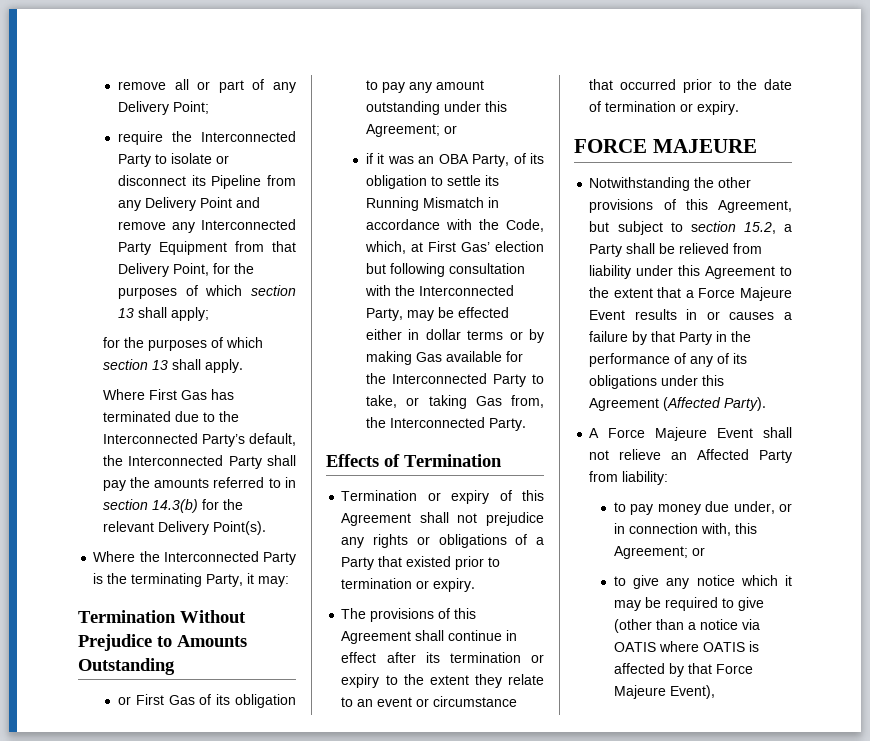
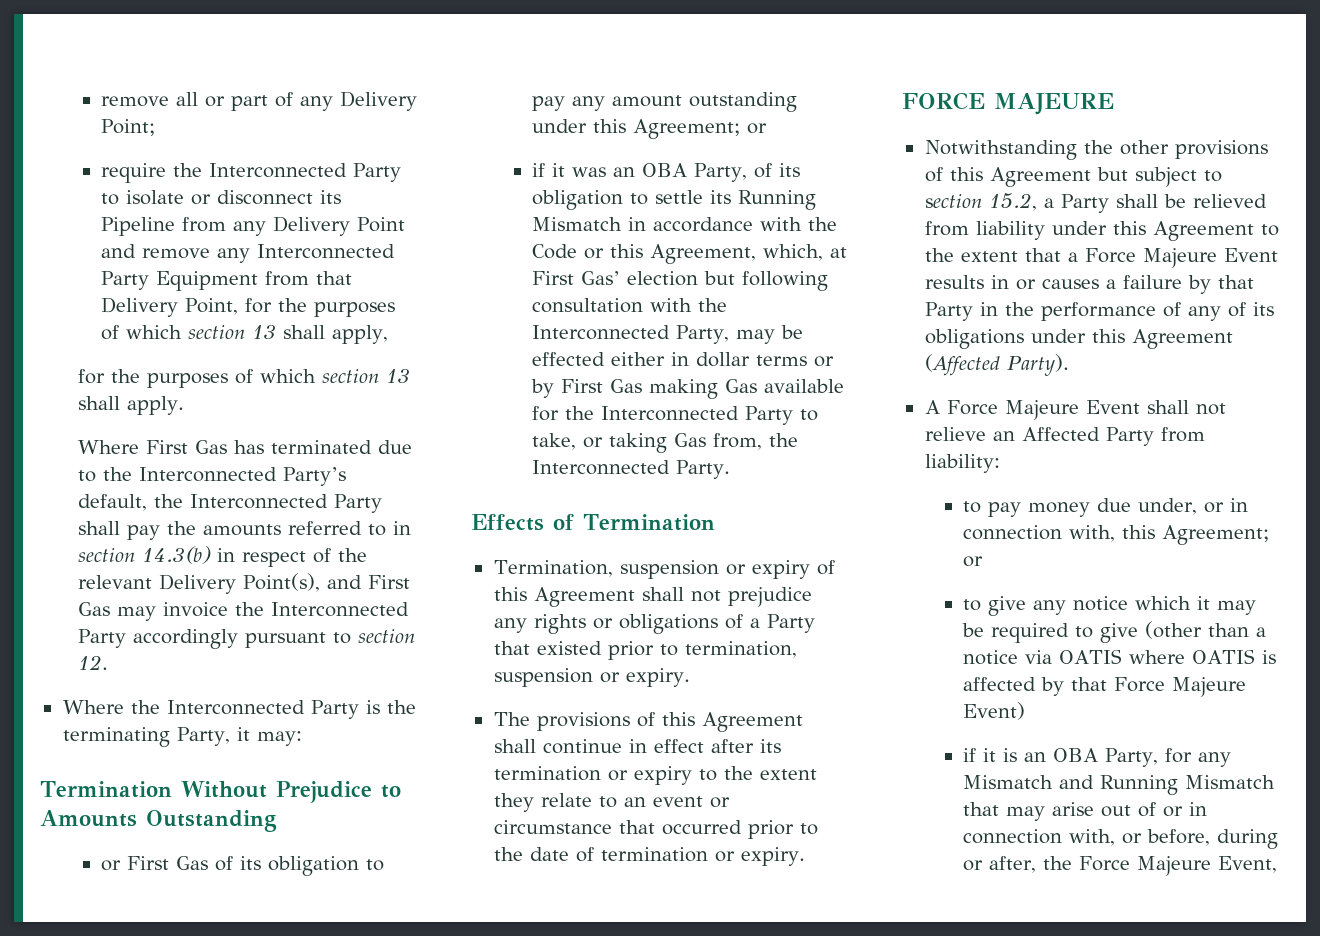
[171,307,210,321] apply; -> [332,325,389,344] apply,
[201,499,243,510] [102,521,266,535] for the relevant Delivery Point(s). -> [217,548,368,567] [78,573,411,594] [78,602,410,621] [78,629,416,649] [78,655,109,670] in respect of the relevant Delivery Point(s), and First Gas may invoice the Interconnected Party accordingly pursuant to section 12.
[506,219,544,232] Code, -> [532,244,757,264] Code or this Agreement,
(544, 336) none -> [561,379,643,393] First Gas
[341,490,418,501] Termination -> [493,560,719,579] Termination, suspension
[341,578,413,589] termination -> [684,641,797,658] [493,668,593,687] termination, suspension
[718,200,792,213] Agreement, -> [989,167,1091,187] Agreement
[670,685,716,699] Event), -> [963,702,1026,720] [963,748,1231,767] [963,775,1276,795] [963,802,1208,821] [963,829,1279,849] [963,856,1278,876] Event) // if it is an OBA Party, for any Mismatch and Running Mismatch that may arise out of or in connection with, or before, during or after, the Force Majeure Event,

